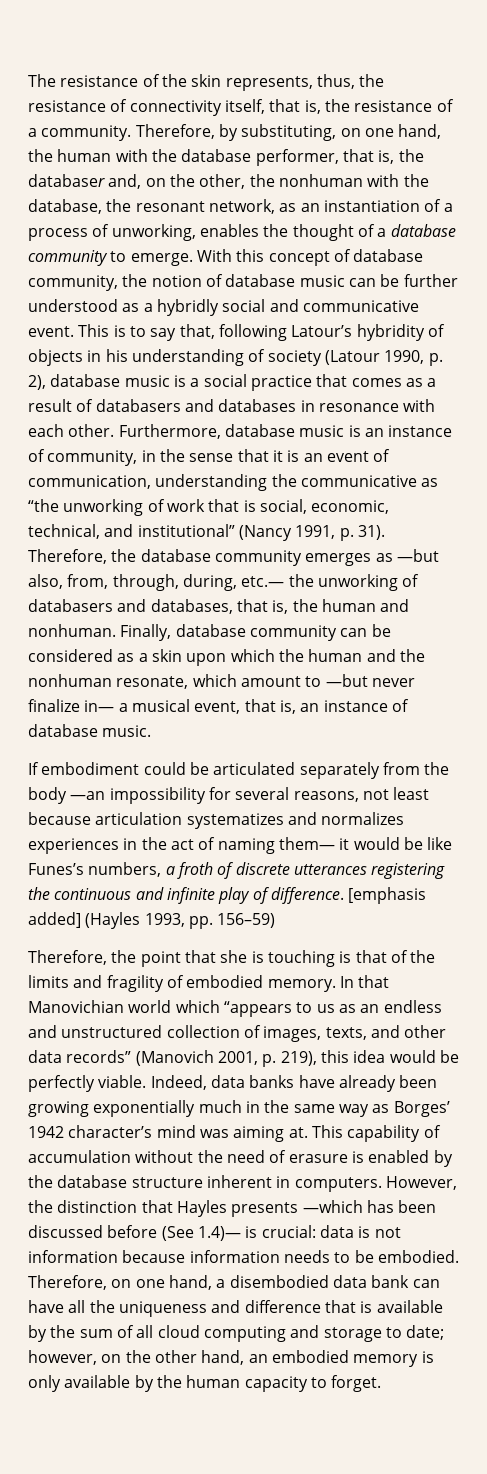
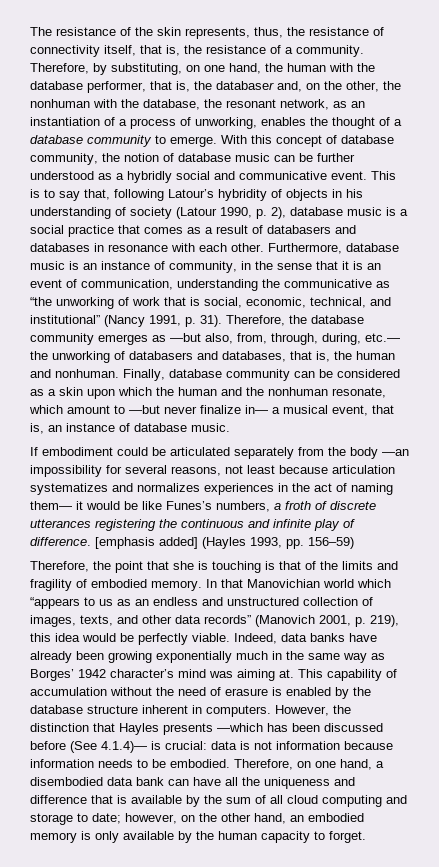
[197,1226,241,1241] 1.4)— -> [101,741,147,753] 4.1.4)—

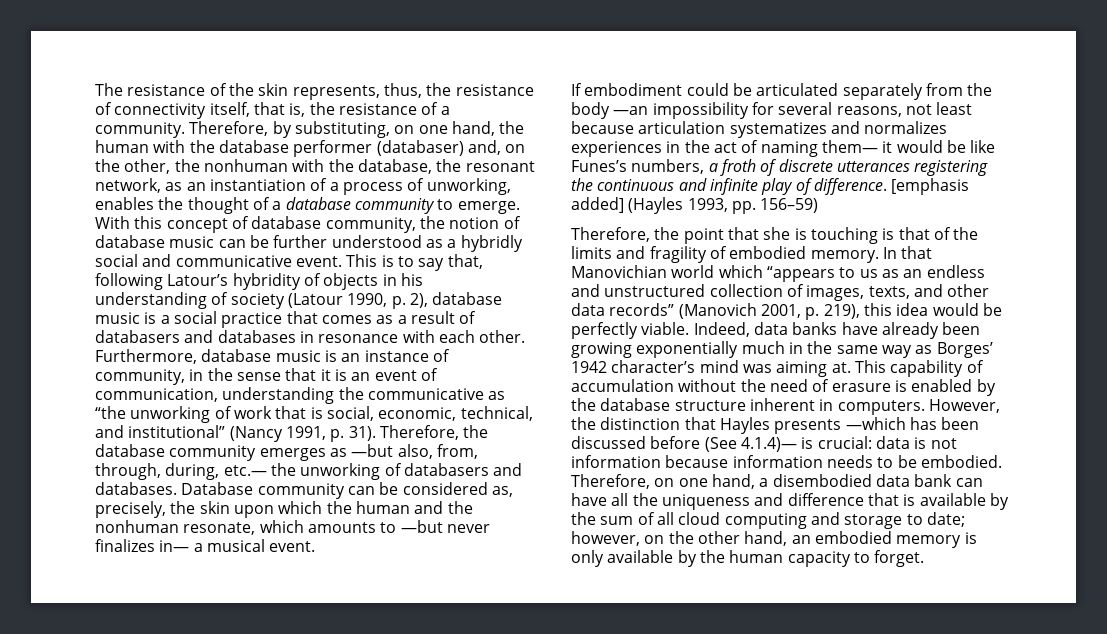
[87,81,274,93] performer, that is, the databaser -> [293,140,464,157] performer (databaser)
[222,351,395,362] [30,369,222,381] databases, that is, the human and nonhuman. Finally, database -> [95,482,254,495] databases. Database
[30,389,56,396] as a -> [491,486,513,497] [95,501,196,518] as, precisely, the
[67,405,110,414] amount -> [307,522,376,533] amounts
[200,405,241,414] finalize -> [95,539,155,552] finalizes
[332,405,394,416] [30,423,230,434] event, that is, an instance of database music. -> [269,541,316,552] event.

